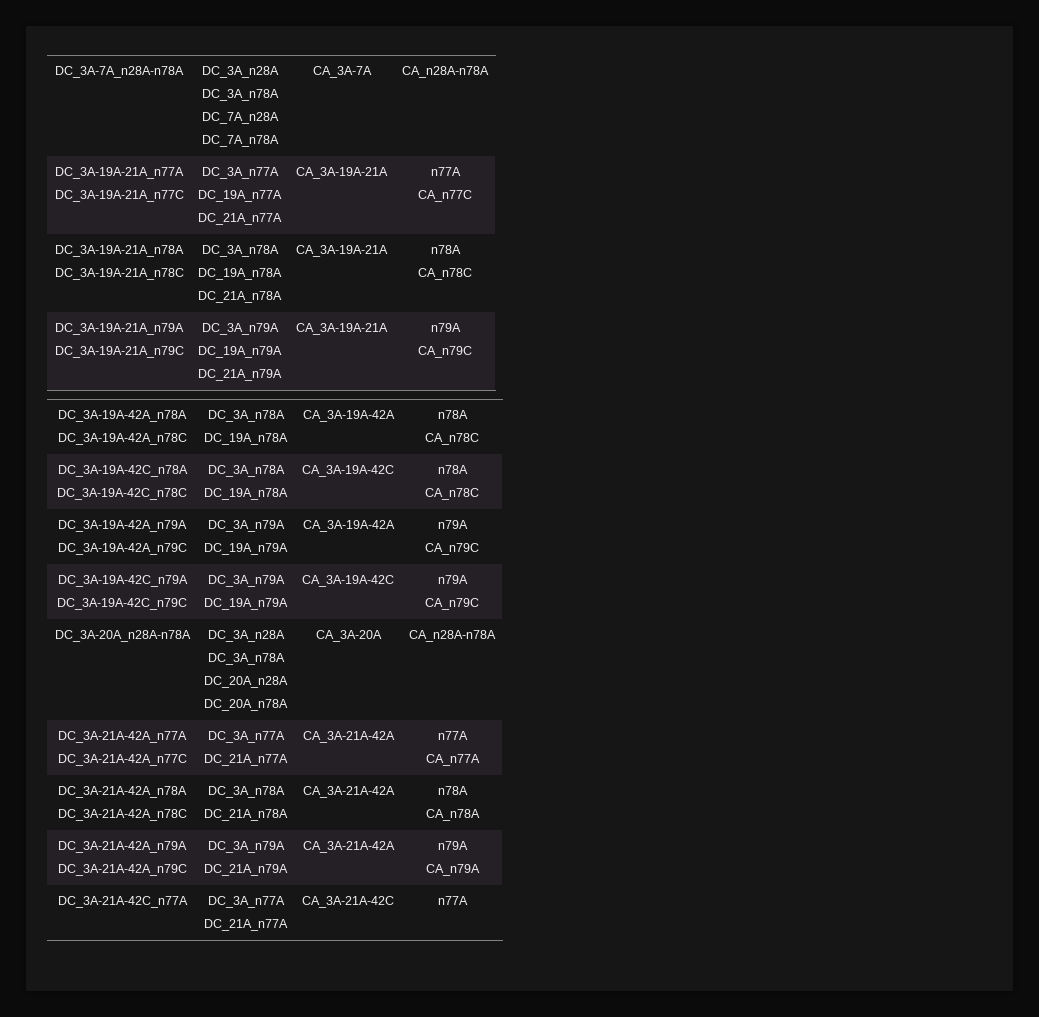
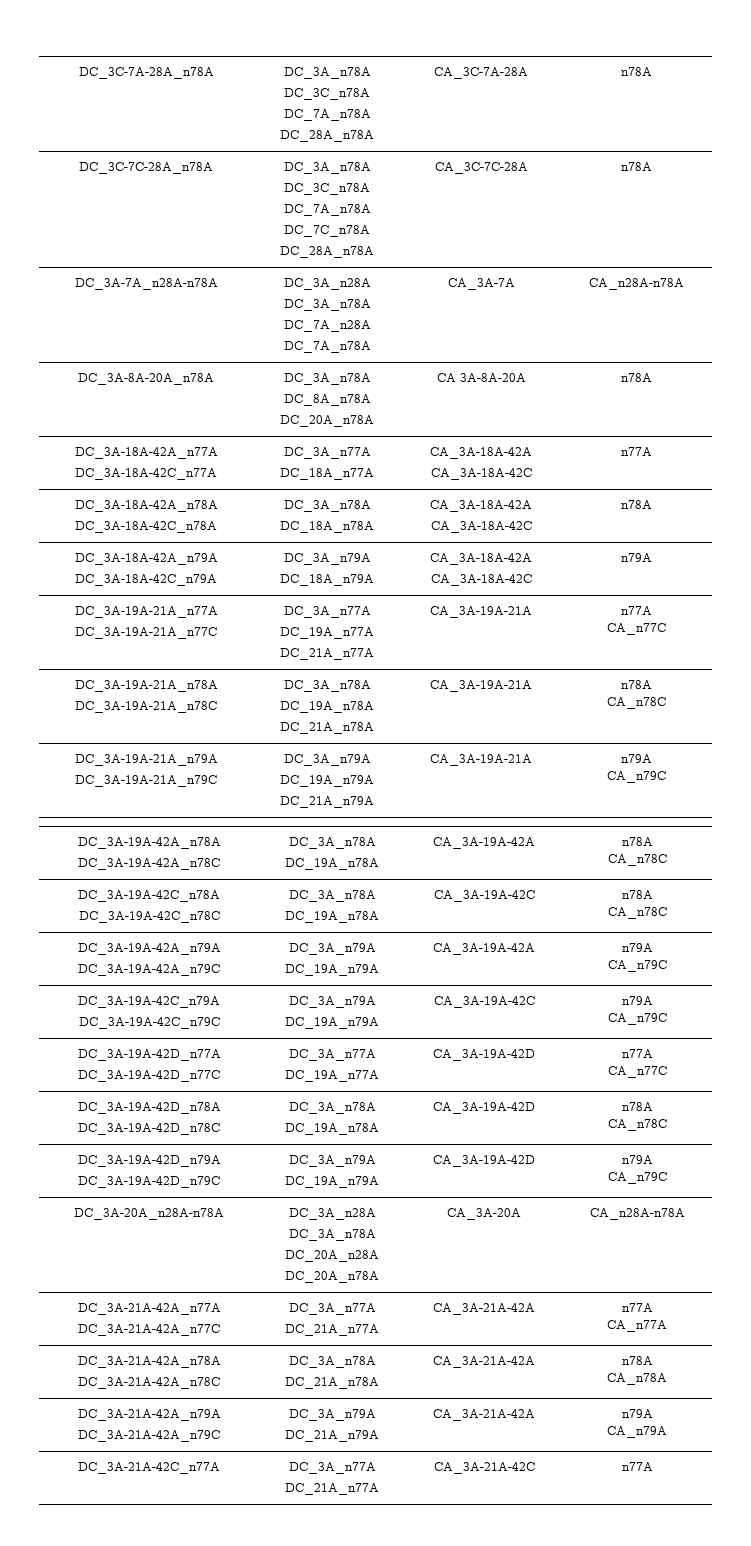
(55, 72) none -> [78,67,214,79] [283,67,371,79] [284,88,370,100] [283,109,371,121] [280,130,374,142] [434,67,528,79] [620,67,652,76] [79,162,213,174] [283,162,371,174] [284,183,370,195] [283,204,371,216] [284,225,370,237] [280,246,374,258] [434,162,528,174] [620,162,652,171] DC_3C-7A-28A_n78A | DC_3A_n78A // DC_3C_n78A // DC_7A_n78A // DC_28A_n78A | CA_3C-7A-28A | n78A // DC_3C-7C-28A_n78A | DC_3A_n78A // DC_3C_n78A // DC_7A_n78A // DC_7C_n78A // DC_28A_n78A | CA_3C-7C-28A | n78A //
(489, 72) none -> [78,373,214,385] [283,373,371,385] [283,394,371,406] [280,415,374,427] [436,373,526,382] [620,373,652,382] [74,447,218,459] [75,468,217,480] [283,447,371,459] [280,468,374,480] [430,447,532,459] [430,468,532,480] [620,447,652,456] [74,500,218,512] [75,521,217,533] [283,500,371,512] [280,521,374,533] [430,500,532,512] [430,521,532,533] [620,500,652,509] [74,553,218,565] [75,574,217,586] [283,553,371,565] [280,574,374,586] [430,553,532,565] [430,574,532,586] [620,553,652,562] // DC_3A-8A-20A_n78A | DC_3A_n78A // DC_8A_n78A // DC_20A_n78A | CA 3A-8A-20A | n78A // DC_3A-18A-42A_n77A // DC_3A-18A-42C_n77A | DC_3A_n77A // DC_18A_n77A | CA_3A-18A-42A // CA_3A-18A-42C | n77A // DC_3A-18A-42A_n78A // DC_3A-18A-42C_n78A | DC_3A_n78A // DC_18A_n78A | CA_3A-18A-42A // CA_3A-18A-42C | n78A // DC_3A-18A-42A_n79A // DC_3A-18A-42C_n79A | DC_3A_n79A // DC_18A_n79A | CA_3A-18A-42A // CA_3A-18A-42C | n79A
(479, 604) none -> [77,1049,221,1061] [78,1070,220,1082] [288,1049,376,1061] [285,1070,379,1082] [433,1049,535,1061] [621,1049,653,1058] [607,1066,667,1078] [77,1102,221,1114] [78,1123,220,1135] [288,1102,376,1114] [285,1123,379,1135] [433,1102,535,1114] [621,1102,653,1111] [607,1119,667,1131] [77,1155,221,1167] [78,1176,220,1188] [288,1155,376,1167] [285,1176,379,1188] [433,1155,535,1167] [621,1155,653,1164] [607,1172,667,1184] // DC_3A-19A-42D_n77A // DC_3A-19A-42D_n77C | DC_3A_n77A // DC_19A_n77A | CA_3A-19A-42D | n77A // CA_n77C // DC_3A-19A-42D_n78A // DC_3A-19A-42D_n78C | DC_3A_n78A // DC_19A_n78A | CA_3A-19A-42D | n78A // CA_n78C // DC_3A-19A-42D_n79A // DC_3A-19A-42D_n79C | DC_3A_n79A // DC_19A_n79A | CA_3A-19A-42D | n79A // CA_n79C

